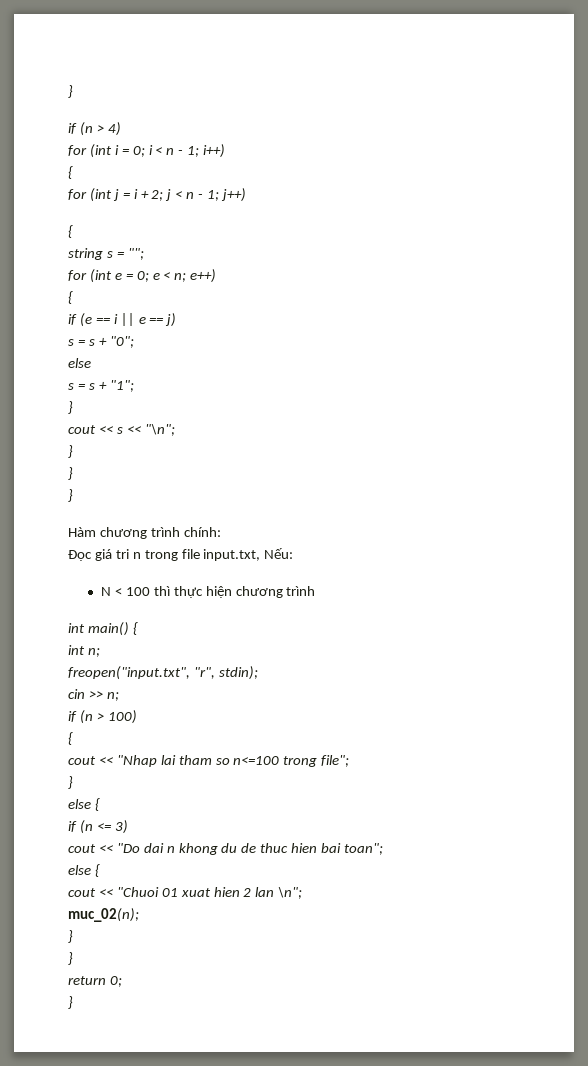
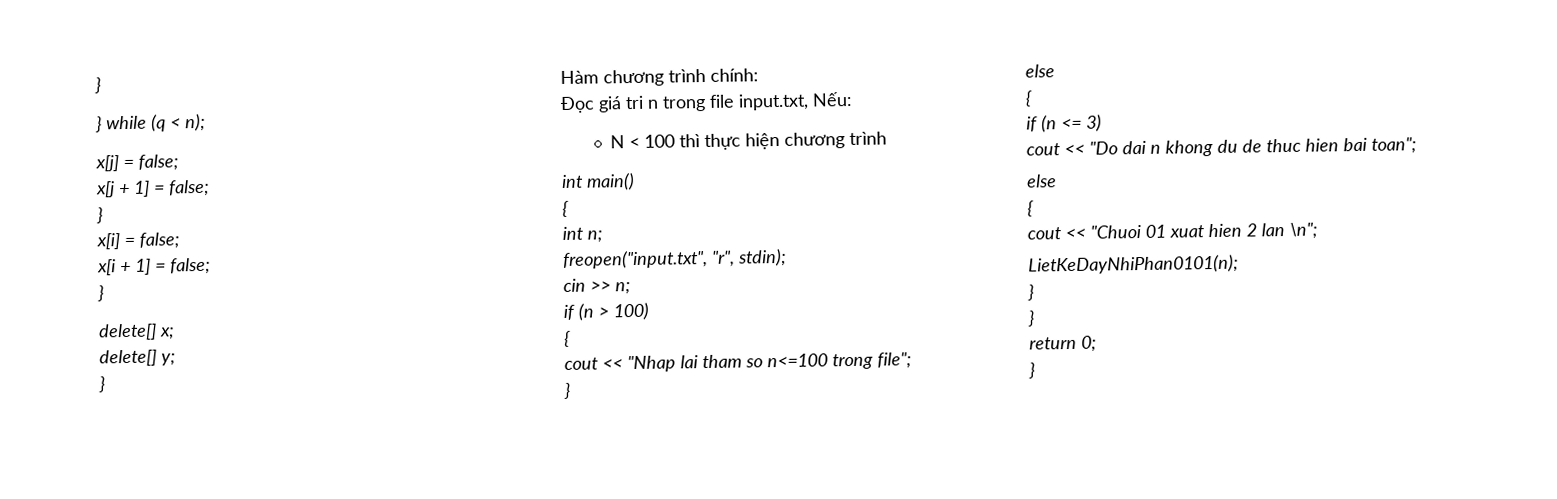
[68,85,73,98] [68,122,121,136] [68,144,226,158] [68,166,73,179] [68,188,246,202] [68,225,73,238] [68,248,144,260] [68,269,217,283] [68,291,73,304] [68,313,177,327] [68,336,134,348] [68,358,91,368] [68,380,134,392] [68,401,73,414] [68,424,175,436] [68,445,73,458] [68,467,73,480] } // if (n > 4) // for (int i = 0; i < n - 1; i++) // { // for (int j = i + 2; j < n - 1; j++) // { // string s = ""; // for (int e = 0; e < n; e++) // { // if (e == i || e == j) // s = s + "0"; // else // s = s + "1"; // } // cout << s << "\n"; // } // } -> [94,77,101,94] [95,113,206,133] [95,154,179,172] [95,179,210,198] [96,207,103,224] [96,232,180,250] [97,257,211,276] [97,285,104,302] [98,323,175,341] [99,349,176,367] } // } while (q < n); // x[j] = false; // x[j + 1] = false; // } // x[i] = false; // x[i + 1] = false; // } // delete[] x; // delete[] y;
(129, 629) none -> (635, 181) //
(91, 804) none -> (1055, 71) //
(91, 870) none -> (1057, 181) //
[68,908,139,922] muc_02(n); -> [1028,254,1239,275] LietKeDayNhiPhan0101(n);

